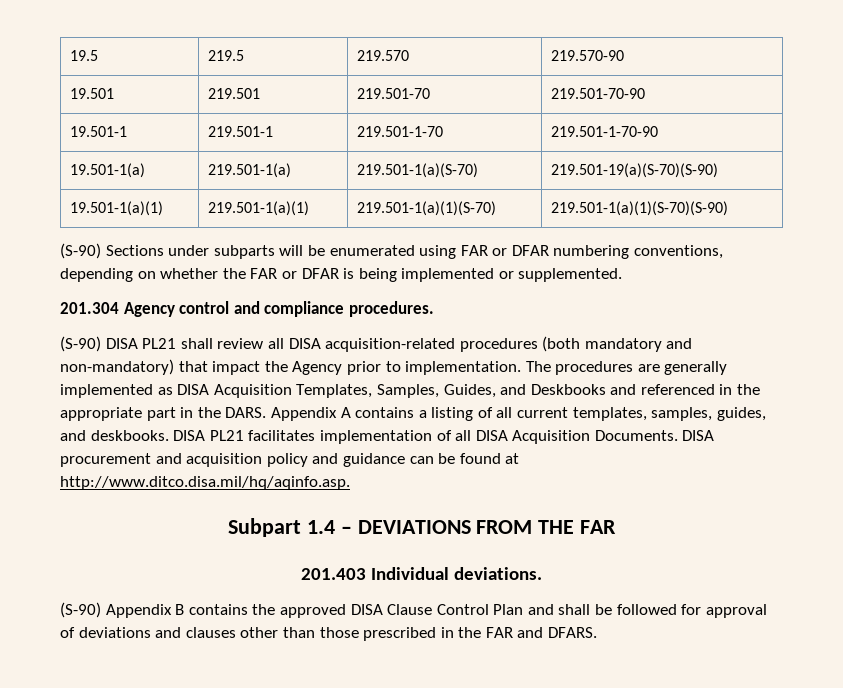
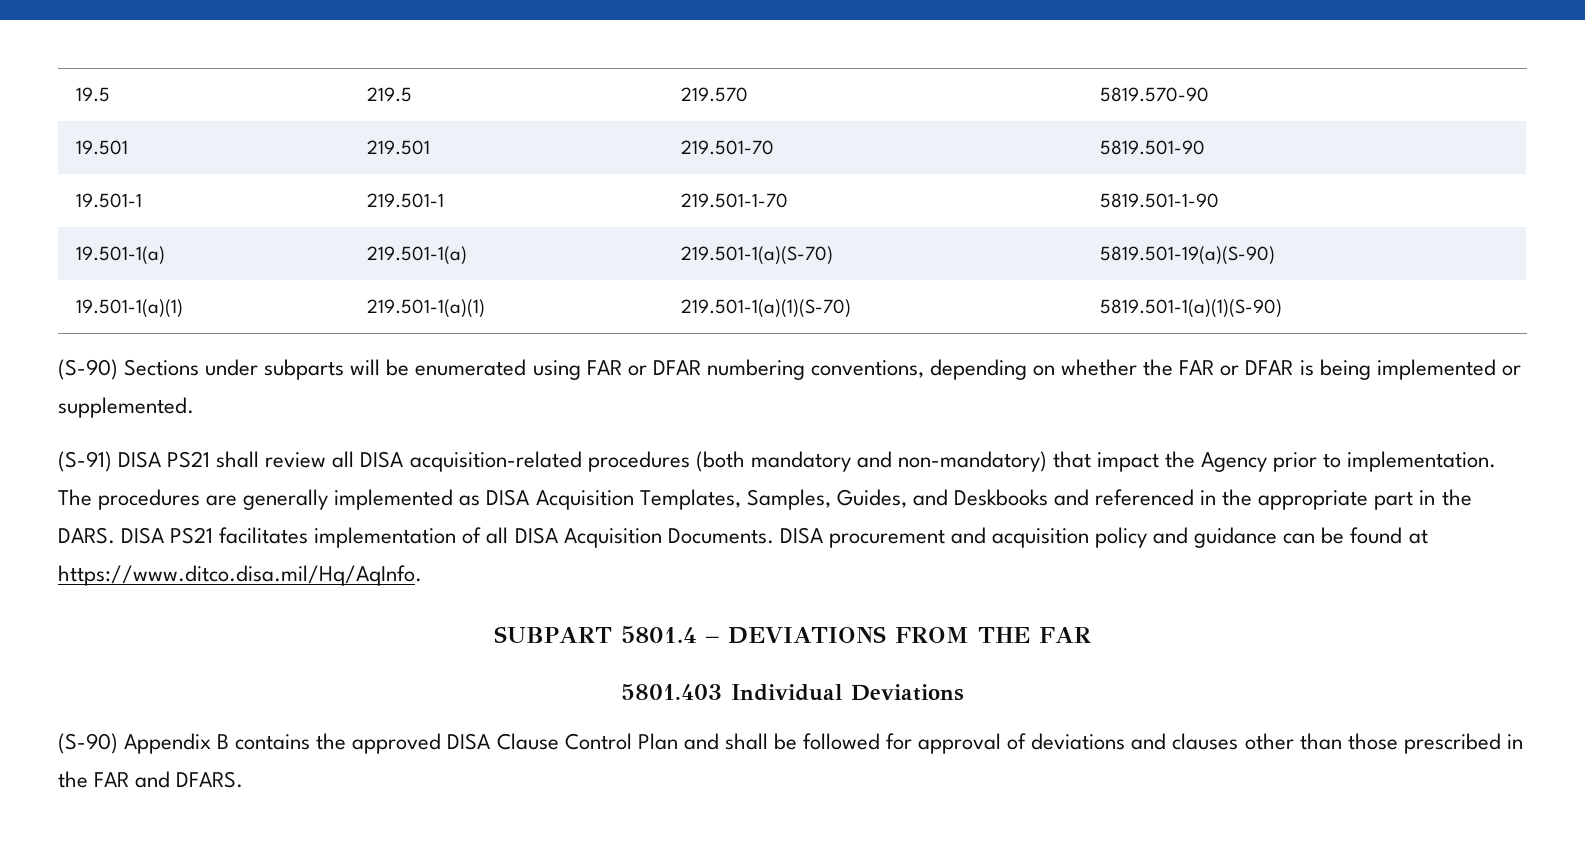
[551,50,625,61] 219.570-90 -> [1099,87,1209,102] 5819.570-90
[551,88,646,99] 219.501-70-90 -> [1099,140,1205,155] 5819.501-90
[551,126,659,137] 219.501-1-70-90 -> [1099,193,1219,208] 5819.501-1-90
[551,163,719,178] 219.501-19(a)(S-70)(S-90) -> [1099,246,1275,265] 5819.501-19(a)(S-90)
[551,201,729,216] 219.501-1(a)(1)(S-70)(S-90) -> [1099,299,1282,318] 5819.501-1(a)(1)(S-90)
[60,301,434,317] [60,336,177,352] 201.304 Agency control and compliance procedures. // (S-90) DISA PL21 -> [58,451,211,472] (S-91) DISA PS21
[270,407,766,421] [60,430,244,441] Appendix A contains a listing of all current templates, samples, guides, and deskbooks. DISA PL21 -> [121,527,214,544] DISA PS21
[60,476,350,490] [228,518,335,537] http://www.ditco.disa.mil/hq/aqinfo.asp. // Subpart 1.4 -> [58,565,422,586] [493,626,697,643] https://www.ditco.disa.mil/Hq/AqInfo. // SUBPART 5801.4
[300,567,543,580] 201.403 Individual deviations. -> [621,684,964,701] 5801.403 Individual Deviations

